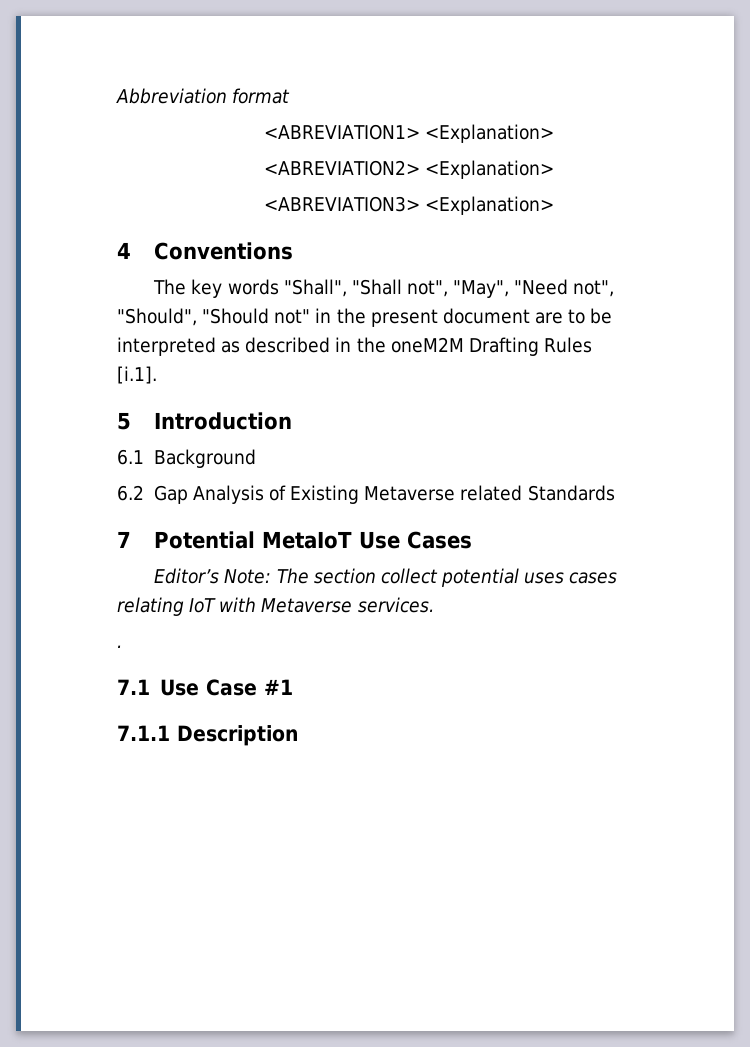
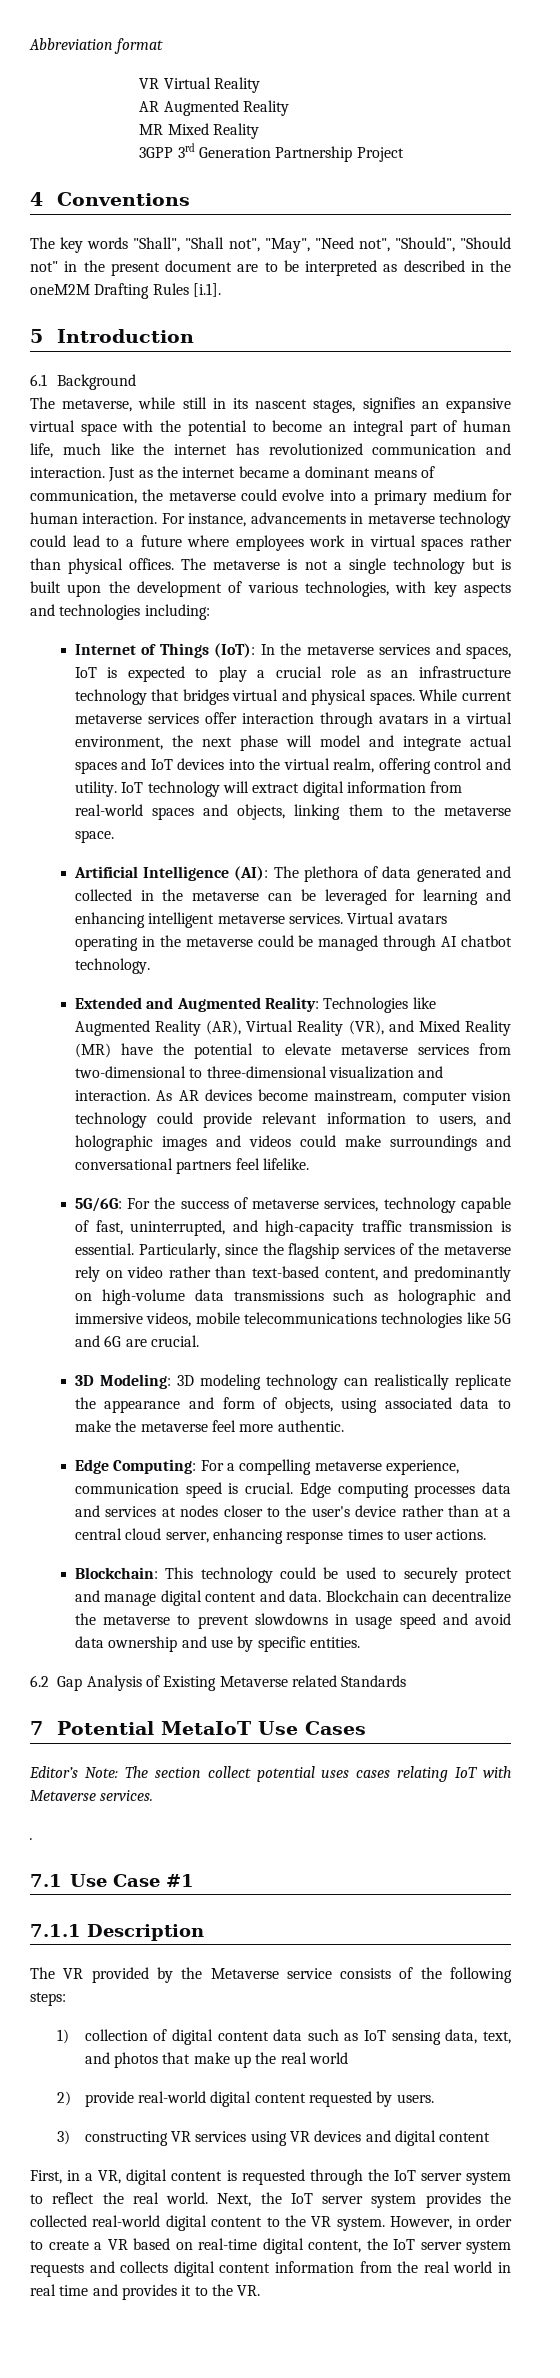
[263,124,555,143] [263,160,555,179] [263,196,555,215] <ABREVIATION1> <Explanation> // <ABREVIATION2> <Explanation> // <ABREVIATION3> <Explanation> -> [139,77,260,93] [139,100,289,116] [139,123,259,139] [139,143,404,162] VR Virtual Reality // AR Augmented Reality // MR Mixed Reality // 3GPP 3rd Generation Partnership Project
(256, 458) none -> [30,397,511,413] [29,420,512,436] [30,443,511,458] [30,466,435,482] [30,489,512,505] [30,512,512,528] [30,535,512,551] [30,558,512,574] [30,581,511,597] [30,604,210,620] [74,643,511,659] [74,666,511,682] [74,689,512,705] [74,712,512,728] [74,735,512,751] [74,758,511,774] [74,781,463,797] [74,804,512,820] [74,830,114,843] [73,866,512,882] [74,889,512,905] [74,912,447,928] [74,935,512,951] [74,958,150,974] [74,997,436,1013] [74,1020,512,1036] [74,1043,512,1059] [74,1066,444,1079] [74,1089,512,1105] [74,1112,511,1128] [74,1135,511,1151] [74,1158,309,1174] [74,1197,512,1213] [74,1220,511,1236] [74,1243,512,1259] [74,1266,512,1282] [74,1289,512,1305] [74,1312,512,1328] [74,1335,199,1347] [74,1374,512,1390] [74,1397,512,1413] [74,1420,344,1432] [74,1459,459,1475] [74,1482,511,1498] [74,1505,511,1517] [74,1528,487,1544] [74,1567,512,1583] [74,1590,512,1606] [74,1613,511,1629] [74,1636,360,1652] // The metaverse, while still in its nascent stages, signifies an expansive virtual space with the potential to become an integral part of human life, much like the internet has revolutionized communication and interaction. Just as the internet became a dominant means of communication, the metaverse could evolve into a primary medium for human interaction. For instance, advancements in metaverse technology could lead to a future where employees work in virtual spaces rather than physical offices. The metaverse is not a single technology but is built upon the development of various technologies, with key aspects and technologies including: // Internet of Things (IoT): In the metaverse services and spaces, IoT is expected to play a crucial role as an infrastructure technology that bridges virtual and physical spaces. While current metaverse services offer interaction through avatars in a virtual environment, the next phase will model and integrate actual spaces and IoT devices into the virtual realm, offering control and utility. IoT technology will extract digital information from real-world spaces and objects, linking them to the metaverse space. // Artificial Intelligence (AI): The plethora of data generated and collected in the metaverse can be leveraged for learning and enhancing intelligent metaverse services. Virtual avatars operating in the metaverse could be managed through AI chatbot technology. // Extended and Augmented Reality: Technologies like Augmented Reality (AR), Virtual Reality (VR), and Mixed Reality (MR) have the potential to elevate metaverse services from two-dimensional to three-dimensional visualization and interaction. As AR devices become mainstream, computer vision technology could provide relevant information to users, and holographic images and videos could make surroundings and conversational partners feel lifelike. // 5G/6G: For the success of metaverse services, technology capable of fast, uninterrupted, and high-capacity traffic transmission is essential. Particularly, since the flagship services of the metaverse rely on video rather than text-based content, and predominantly on high-volume data transmissions such as holographic and immersive videos, mobile telecommunications technologies like 5G and 6G are crucial. // 3D Modeling: 3D modeling technology can realistically replicate the appearance and form of objects, using associated data to make the metaverse feel more authentic. // Edge Computing: For a compelling metaverse experience, communication speed is crucial. Edge computing processes data and services at nodes closer to the user's device rather than at a central cloud server, enhancing response times to user actions. // Blockchain: This technology could be used to securely protect and manage digital content and data. Blockchain can decentralize the metaverse to prevent slowdowns in usage speed and avoid data ownership and use by specific entities.
(298, 735) none -> [30,1967,512,1983] [30,1992,66,2006] [57,2029,511,2045] [84,2052,348,2068] [57,2091,434,2107] [57,2130,491,2146] [30,2169,511,2185] [30,2192,511,2208] [30,2215,512,2231] [30,2238,511,2254] [30,2261,512,2277] [30,2284,261,2300] // The VR provided by the Metaverse service consists of the following steps: // 1) collection of digital content data such as IoT sensing data, text, and photos that make up the real world // 2) provide real-world digital content requested by users. // 3) constructing VR services using VR devices and digital content // First, in a VR, digital content is requested through the IoT server system to reflect the real world. Next, the IoT server system provides the collected real-world digital content to the VR system. However, in order to create a VR based on real-time digital content, the IoT server system requests and collects digital content information from the real world in real time and provides it to the VR.

